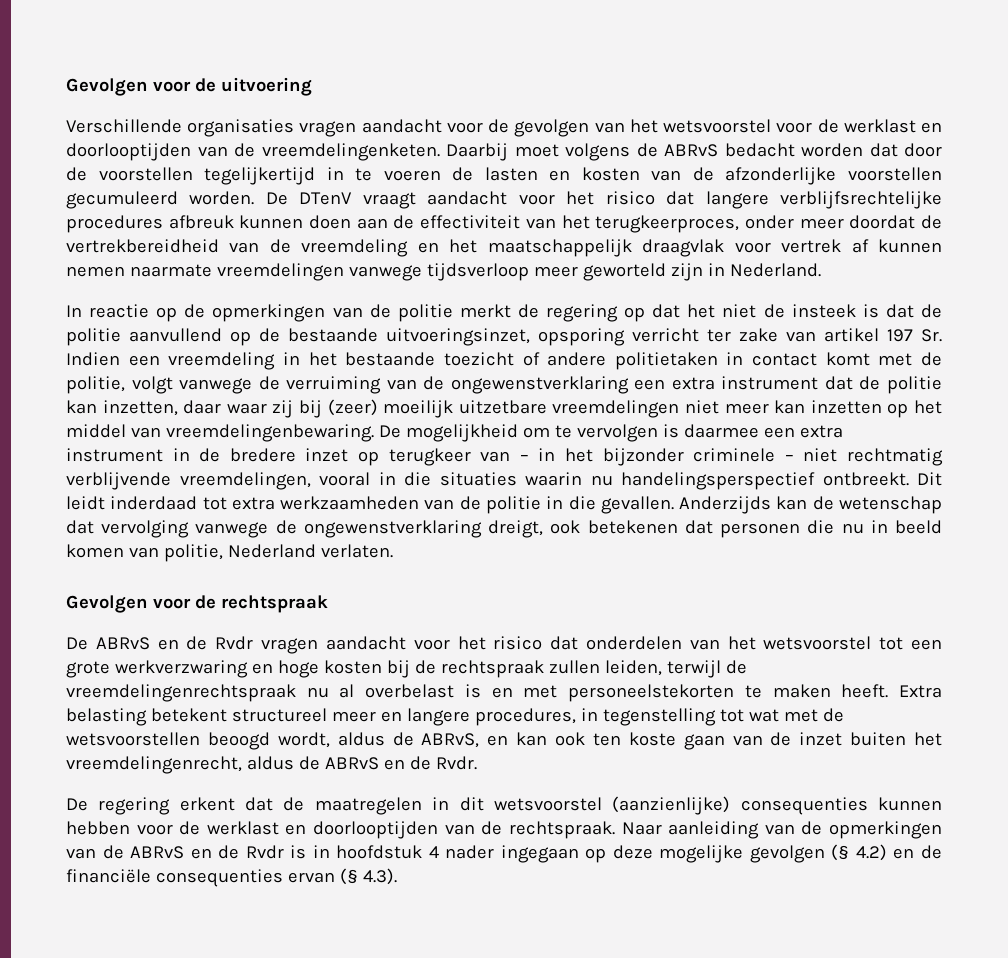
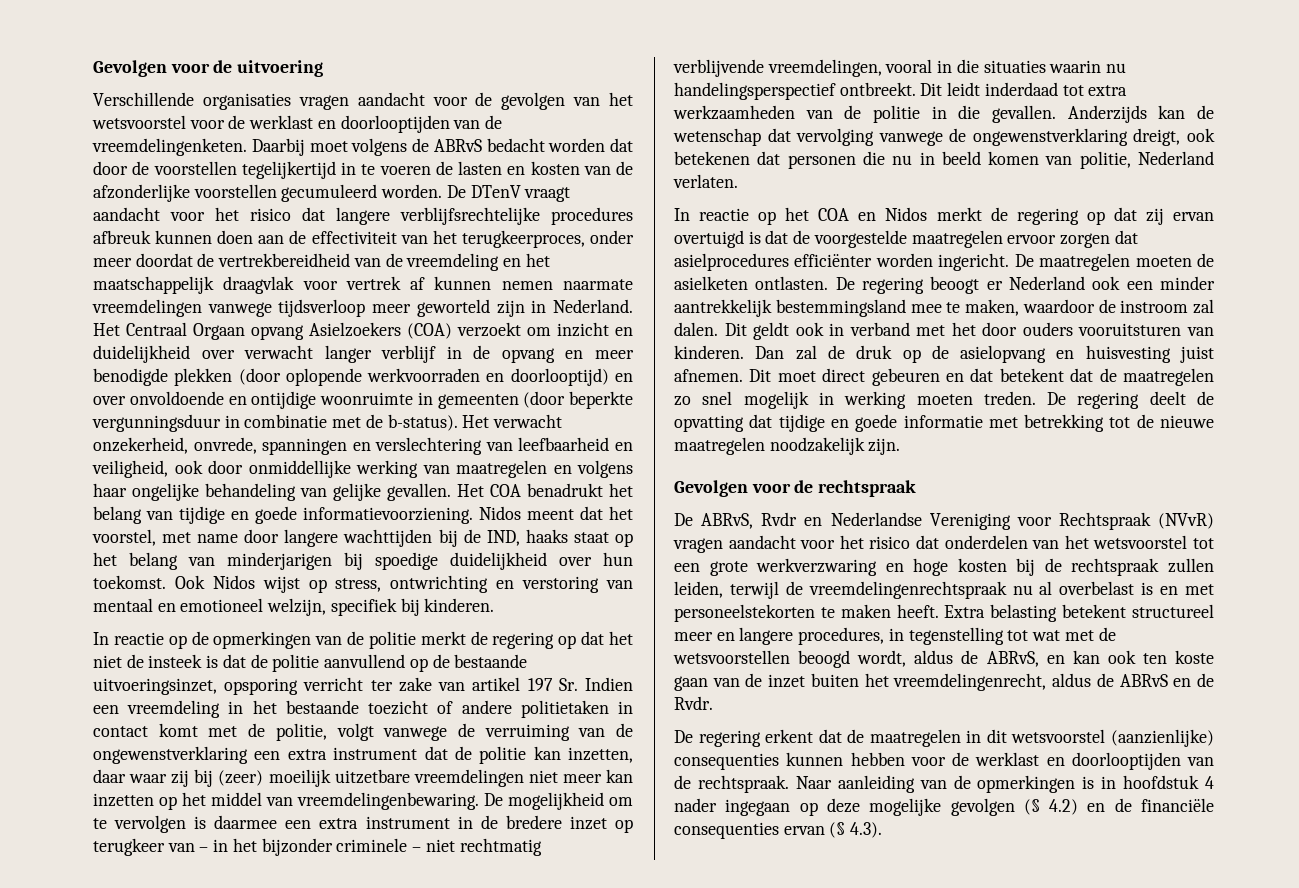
(821, 270) none -> [93,322,633,340] [93,345,634,363] [93,368,633,386] [93,391,633,409] [92,414,563,432] [93,437,633,455] [92,460,633,478] [93,483,633,501] [93,506,633,524] [92,529,633,547] [93,552,633,570] [93,575,634,593] [93,598,495,616] Het Centraal Orgaan opvang Asielzoekers (COA) verzoekt om inzicht en duidelijkheid over verwacht langer verblijf in de opvang en meer benodigde plekken (door oplopende werkvoorraden en doorlooptijd) en over onvoldoende en ontijdige woonruimte in gemeenten (door beperkte vergunningsduur in combinatie met de b-status). Het verwacht onzekerheid, onvrede, spanningen en verslechtering van leefbaarheid en veiligheid, ook door onmiddellijke werking van maatregelen en volgens haar ongelijke behandeling van gelijke gevallen. Het COA benadrukt het belang van tijdige en goede informatievoorziening. Nidos meent dat het voorstel, met name door langere wachttijden bij de IND, haaks staat op het belang van minderjarigen bij spoedige duidelijkheid over hun toekomst. Ook Nidos wijst op stress, ontwrichting en verstoring van mentaal en emotioneel welzijn, specifiek bij kinderen.
(393, 551) none -> [674,207,1214,225] [674,230,1138,248] [674,253,1214,271] [674,276,1215,294] [674,299,1214,317] [674,322,1214,340] [674,345,1214,363] [674,368,1214,386] [674,391,1214,409] [674,414,1214,432] [674,437,901,455] // In reactie op het COA en Nidos merkt de regering op dat zij ervan overtuigd is dat de voorgestelde maatregelen ervoor zorgen dat asielprocedures efficiënter worden ingericht. De maatregelen moeten de asielketen ontlasten. De regering beoogt er Nederland ook een minder aantrekkelijk bestemmingsland mee te maken, waardoor de instroom zal dalen. Dit geldt ook in verband met het door ouders vooruitsturen van kinderen. Dan zal de druk op de asielopvang en huisvesting juist afnemen. Dit moet direct gebeuren en dat betekent dat de maatregelen zo snel mogelijk in werking moeten treden. De regering deelt de opvatting dat tijdige en goede informatie met betrekking tot de nieuwe maatregelen noodzakelijk zijn.
[95,636,254,650] ABRvS en de Rvdr -> [701,512,1214,530] ABRvS, Rvdr en Nederlandse Vereniging voor Rechtspraak (NVvR)
[66,845,284,859] van de ABRvS en de Rvdr -> (1076, 784) none

